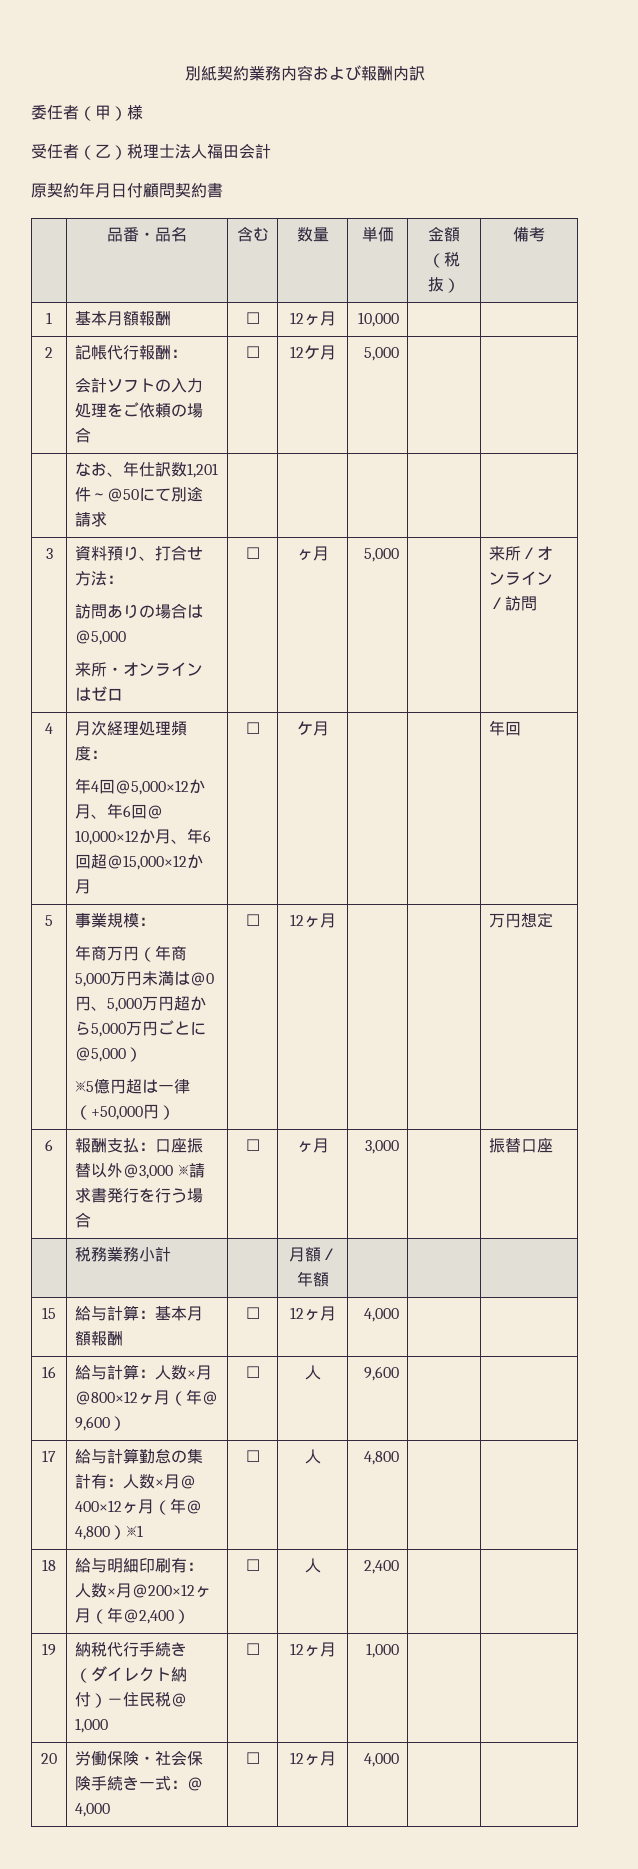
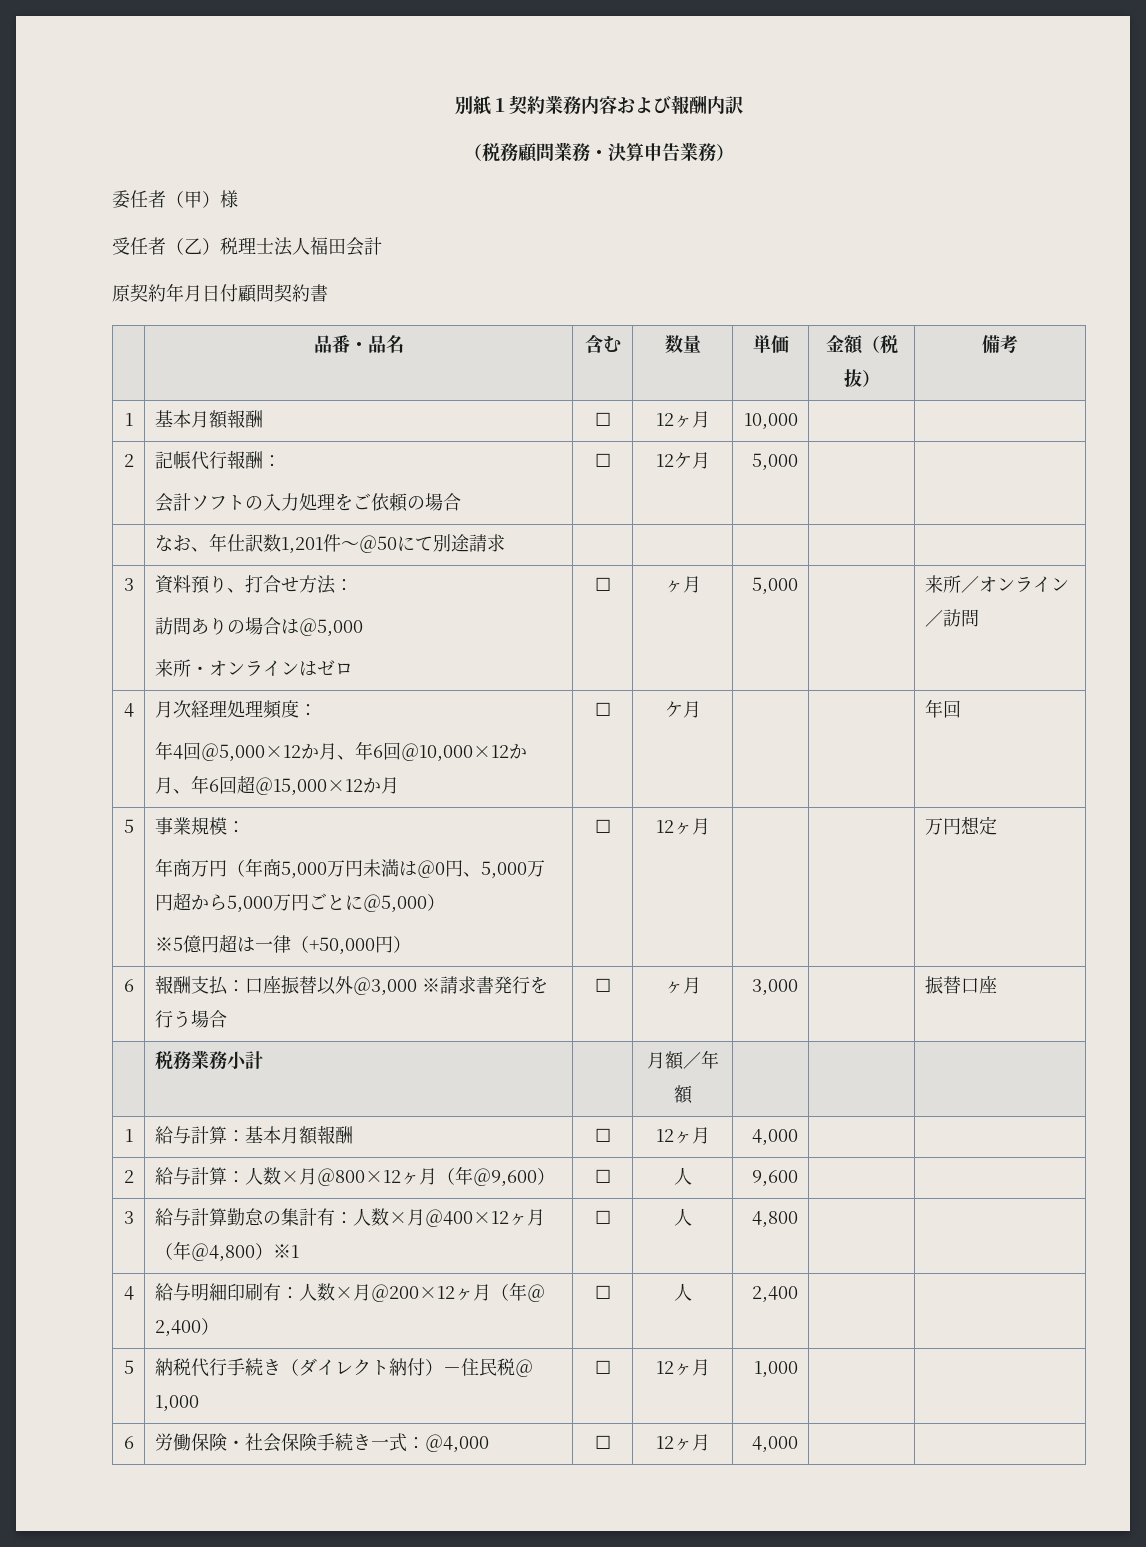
(217, 73) none -> [491,98,509,112] １
(425, 73) none -> [464,142,734,162] // （税務顧問業務・決算申告業務）
[42,1307,56,1319] 15 -> [124,1129,133,1142] 1
[42,1366,56,1378] 16 -> [123,1170,134,1183] 2
[42,1450,56,1462] 17 -> [123,1211,134,1224] 3
[42,1559,56,1571] 18 -> [123,1286,134,1300] 4
[42,1643,56,1656] 19 -> [123,1360,134,1374] 5
[41,1753,57,1764] 20 -> [123,1436,134,1449] 6

